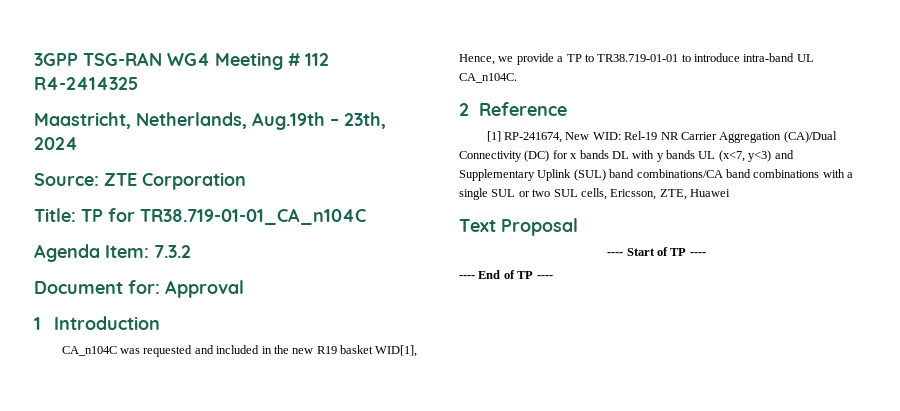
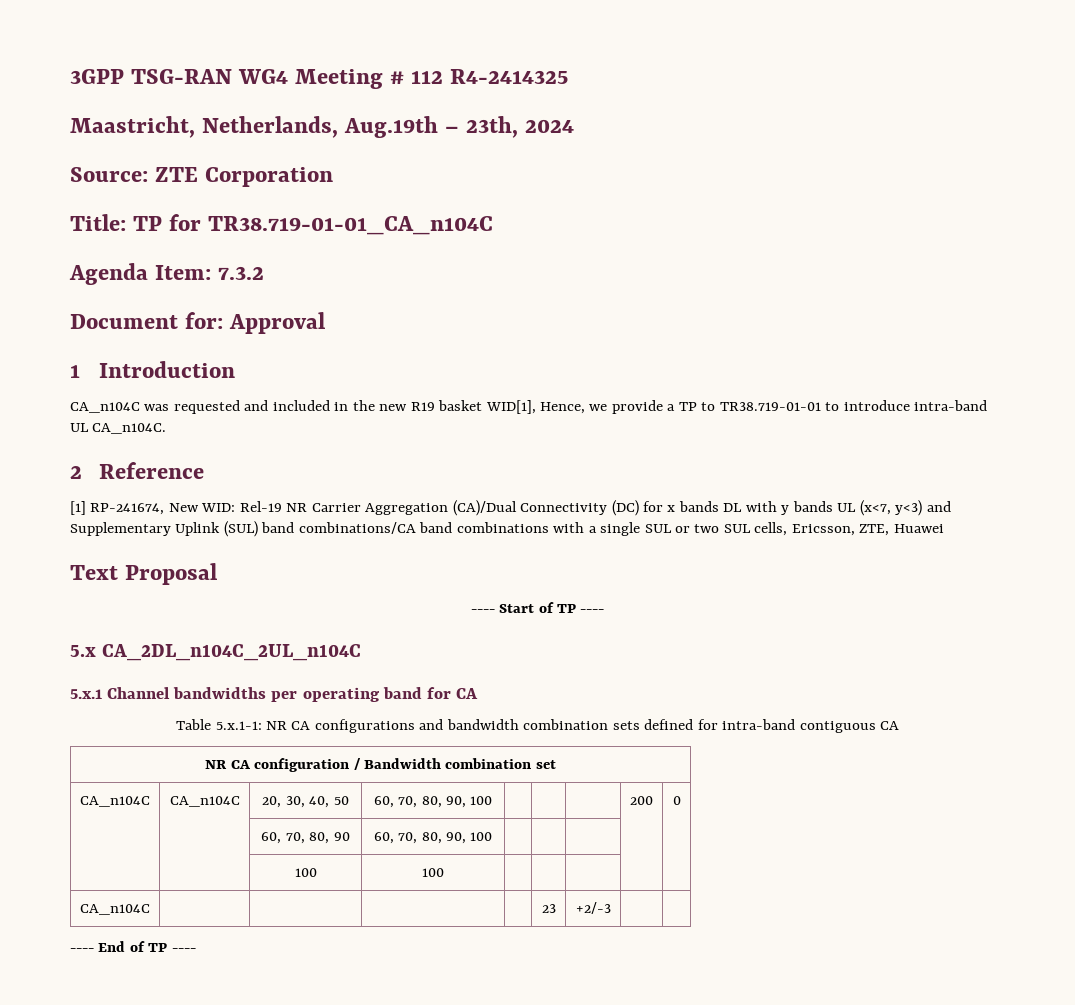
(706, 254) none -> [70,644,361,661] [70,687,478,702] [176,719,899,733] [205,758,556,772] [80,796,150,807] [169,796,240,807] [262,796,349,808] [373,796,493,808] [630,796,653,805] [672,796,681,805] [261,832,350,844] [373,832,493,844] [294,868,317,877] [422,868,444,877] [80,904,150,915] [541,904,556,913] [575,902,611,914] // 5.x CA_2DL_n104C_2UL_n104C // 5.x.1 Channel bandwidths per operating band for CA // Table 5.x.1-1: NR CA configurations and bandwidth combination sets defined for intra-band contiguous CA // NR CA configuration / Bandwidth combination set // CA_n104C | CA_n104C | 20, 30, 40, 50 | 60, 70, 80, 90, 100 | | | | 200 | 0 // | | 60, 70, 80, 90 | 60, 70, 80, 90, 100 | | | | | // | | 100 | 100 | | | | | // CA_n104C | | | | | 23 | +2/-3 | |

